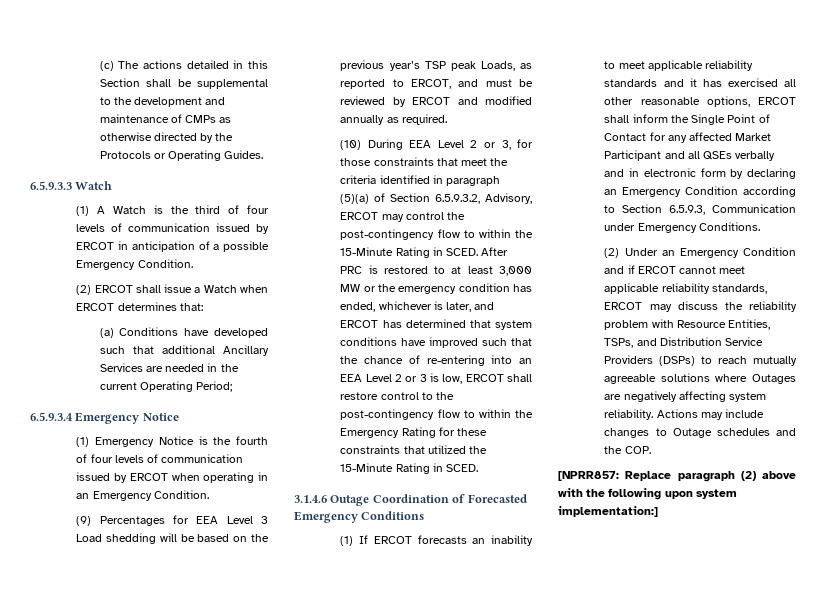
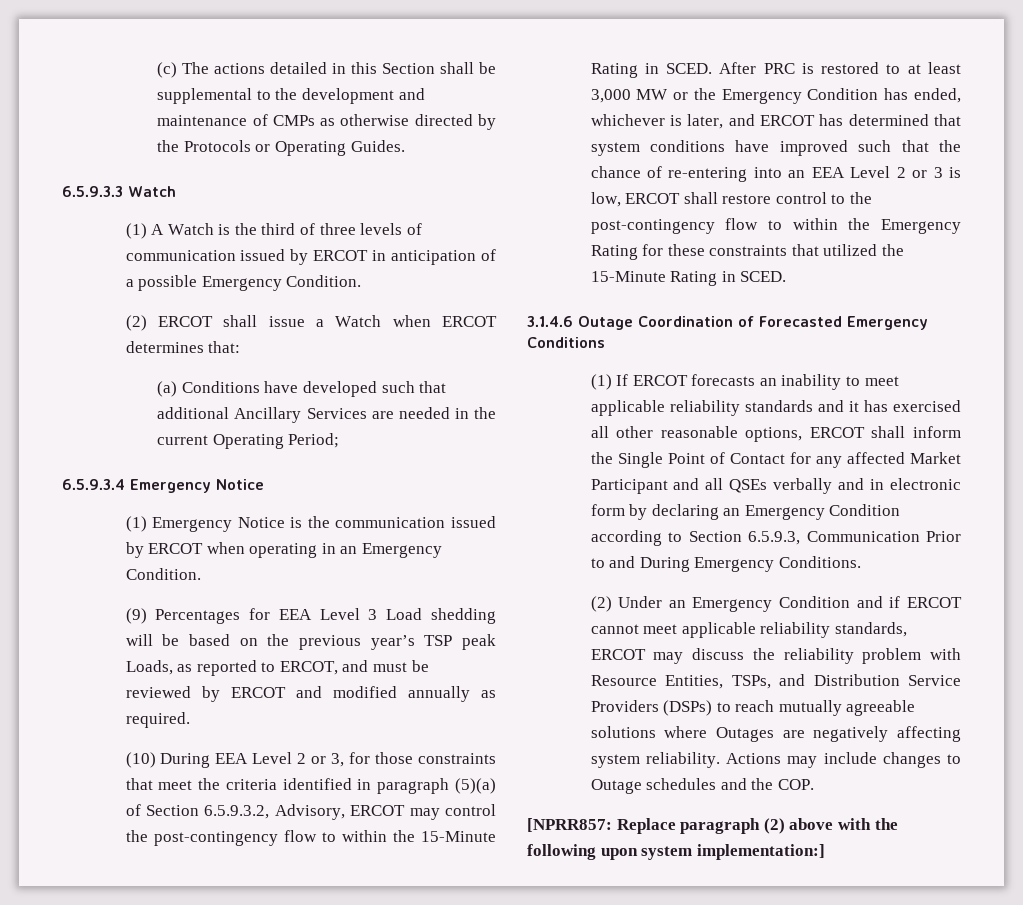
[246,205,269,214] four -> [319,223,356,235] three
[236,436,269,445] [76,454,159,463] fourth of four levels of -> (330, 522) none
[398,283,510,294] emergency condition -> [721,88,879,104] Emergency Condition
[604,223,636,231] under -> [926,531,961,542] [590,556,690,572] Prior to and During

